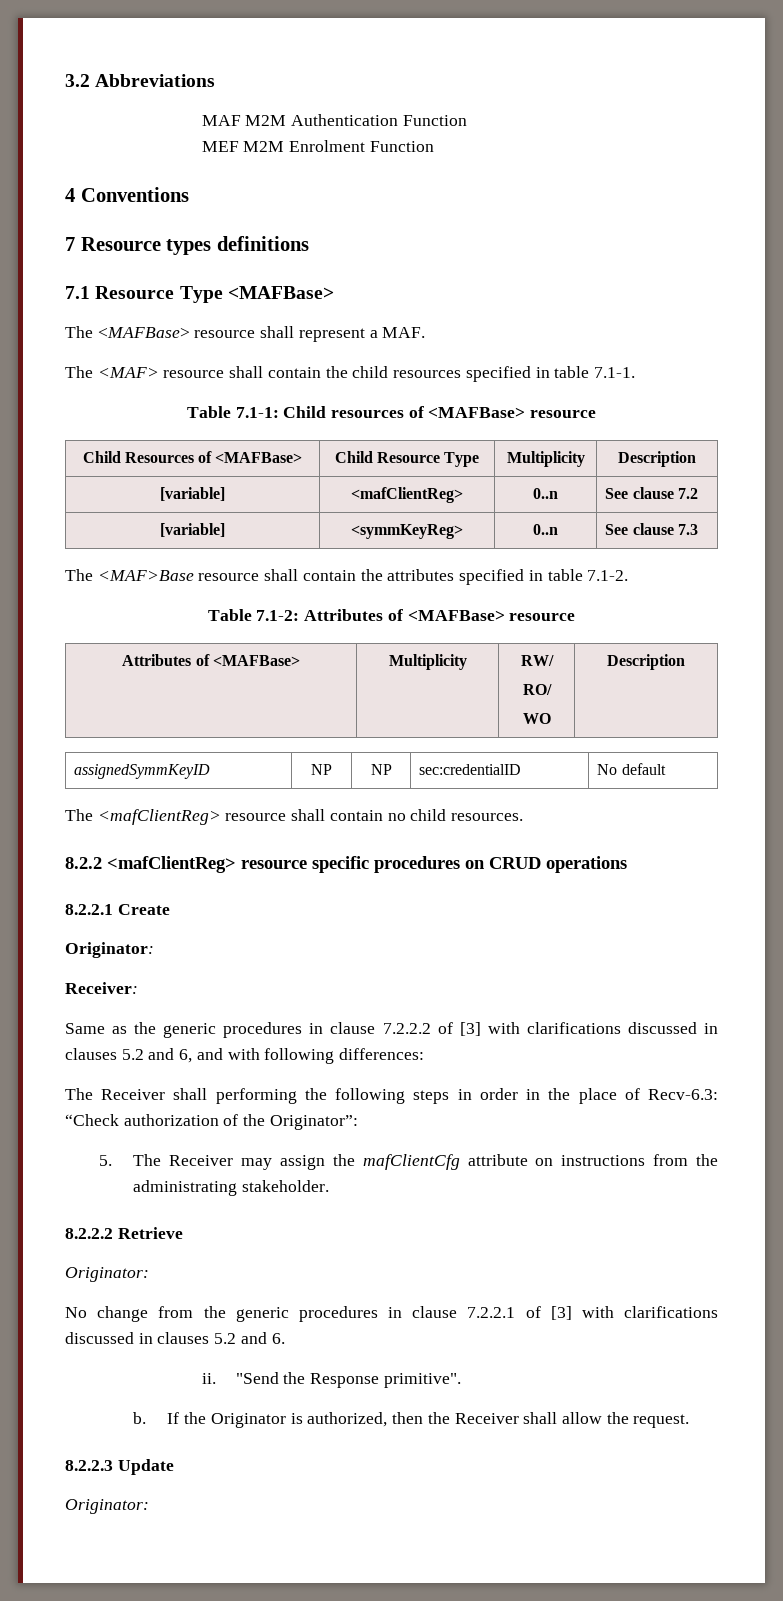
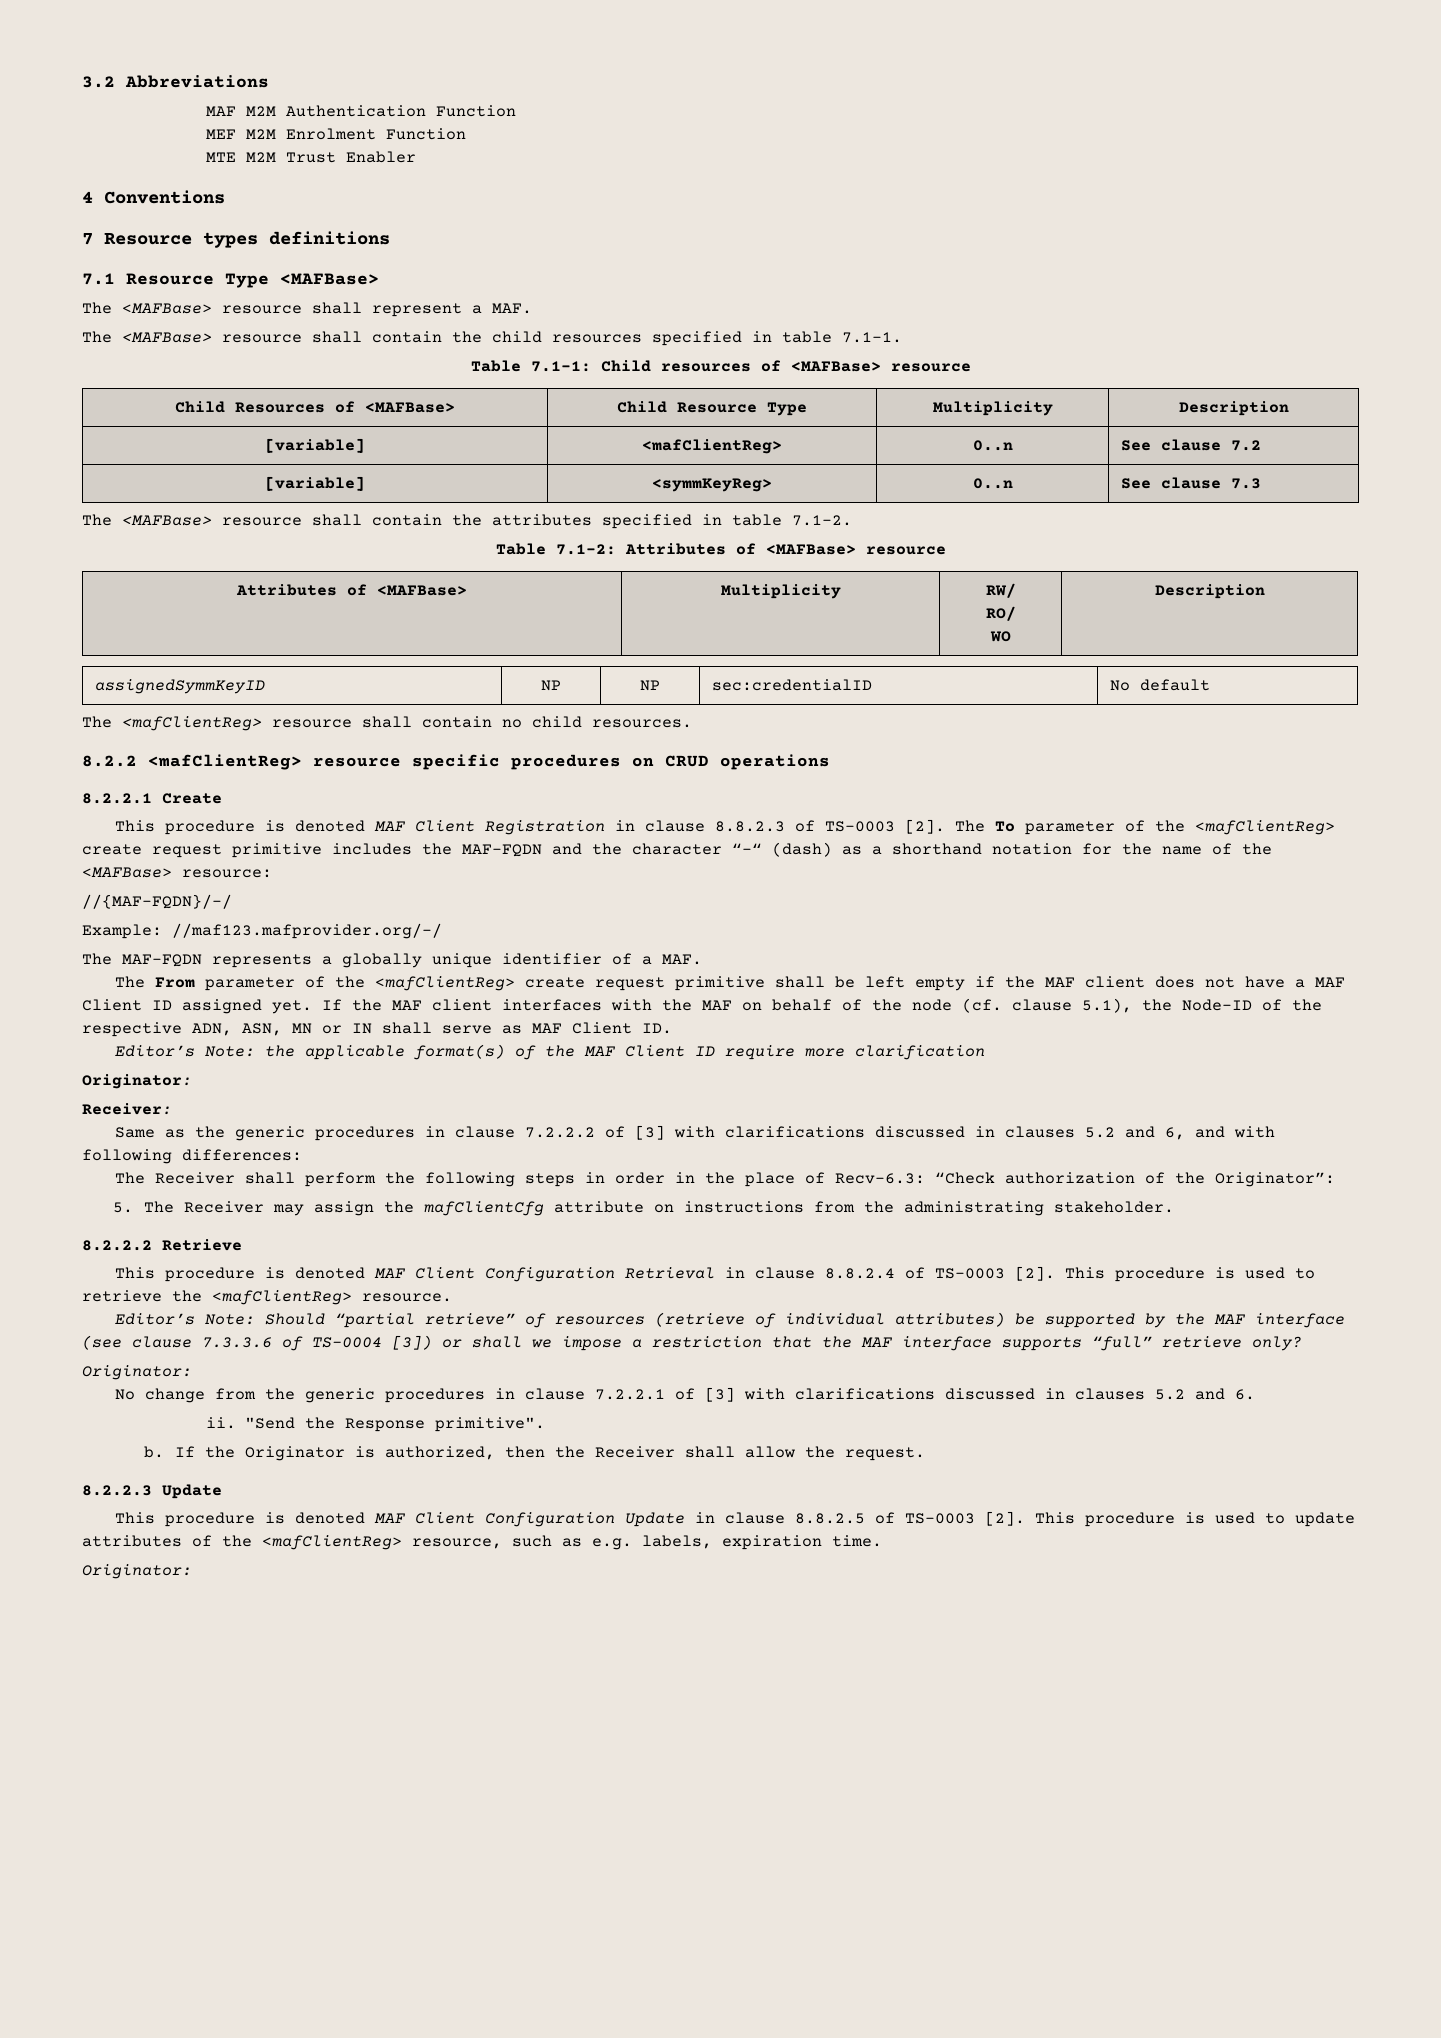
(434, 146) none -> [206,151,417,163] // MTE M2M Trust Enabler
[97,367,159,378] <MAF> -> [122,332,212,343] <MAFBase>
[97,570,194,581] <MAF>Base -> [122,515,212,526] <MAFBase>
(170, 909) none -> [114,819,1335,835] [82,842,1272,858] [82,867,272,878] [82,894,232,909] [82,923,442,939] [82,953,702,968] [114,976,1345,991] [82,998,1322,1014] [82,1022,672,1037] [114,1044,985,1060] // This procedure is denoted MAF Client Registration in clause 8.8.2.3 of TS-0003 [2]. The To parameter of the <mafClientReg> create request primitive includes the MAF-FQDN and the character “–“ (dash) as a shorthand notation for the name of the <MAFBase> resource: // //{MAF-FQDN}/–/ // Example: //maf123.mafprovider.org/–/ // The MAF-FQDN represents a globally unique identifier of a MAF. // The From parameter of the <mafClientReg> create request primitive shall be left empty if the MAF client does not have a MAF Client ID assigned yet. If the MAF client interfaces with the MAF on behalf of the node (cf. clause 5.1), the Node-ID of the respective ADN, ASN, MN or IN shall serve as MAF Client ID. // Editor’s Note: the applicable format(s) of the MAF Client ID require more clarification
[215,1088,297,1104] performing -> [304,1172,376,1187] perform
(183, 1233) none -> [114,1266,1315,1282] [82,1290,452,1305] [114,1312,1345,1328] [82,1335,1302,1351] // This procedure is denoted MAF Client Configuration Retrieval in clause 8.8.2.4 of TS-0003 [2]. This procedure is used to retrieve the <mafClientReg> resource. // Editor’s Note: Should “partial retrieve” of resources (retrieve of individual attributes) be supported by the MAF interface (see clause 7.3.3.6 of TS-0004 [3]) or shall we impose a restriction that the MAF interface supports “full” retrieve only?
(174, 1467) none -> [114,1511,1355,1527] [82,1535,882,1550] // This procedure is denoted MAF Client Configuration Update in clause 8.8.2.5 of TS-0003 [2]. This procedure is used to update attributes of the <mafClientReg> resource, such as e.g. labels, expiration time.

